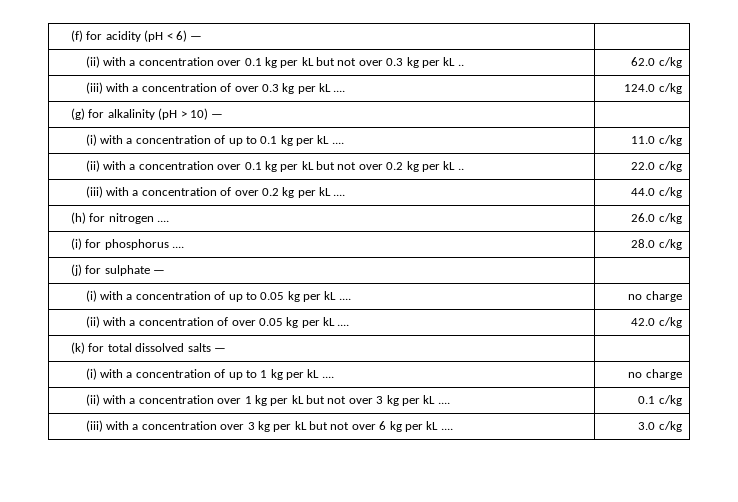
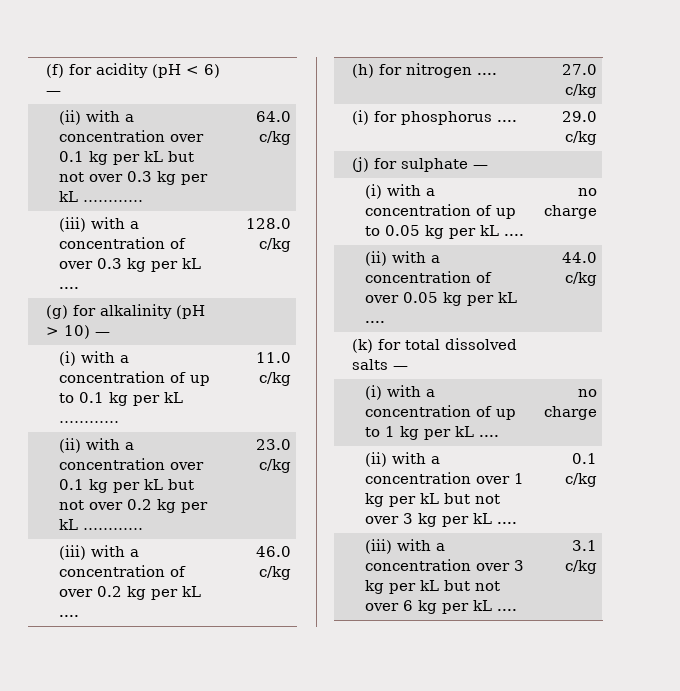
[457,64,464,66] [631,57,656,66] .. | 62.0 -> [82,200,143,202] [255,111,291,122] ………… | 64.0
[624,84,656,92] 124.0 -> [245,218,291,229] 128.0
[331,142,344,144] .... -> [58,421,119,423] …………
[457,168,464,170] [631,162,656,170] .. | 22.0 -> [82,528,143,530] [255,439,291,450] ………… | 23.0
[631,188,656,196] 44.0 -> [255,546,291,557] 46.0
[631,213,656,222] 26.0 -> [561,64,597,75] 27.0
[631,239,656,248] 28.0 -> [561,111,597,122] 29.0
[631,318,656,326] 42.0 -> [561,252,597,263] 44.0
[638,422,656,430] 3.0 -> [571,540,597,551] 3.1

